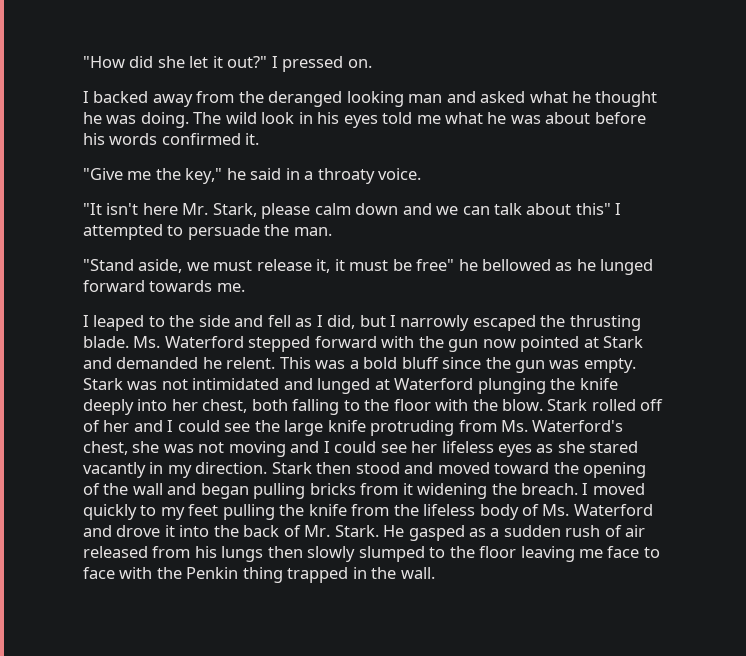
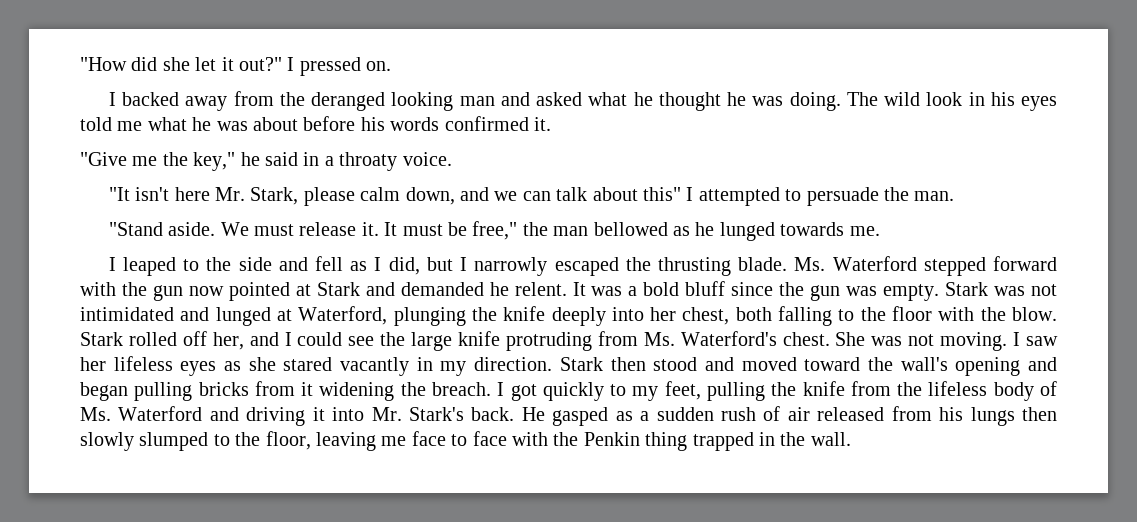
[355,203,399,215] down -> [405,187,455,205] down,
[138,259,478,273] aside, we must release it, it must be free" he -> [168,221,589,240] aside. We must release it. It must be free," the man
[83,280,145,292] forward -> (775, 231) none
[279,357,311,369] This -> [572,282,586,296] It
[394,378,474,390] Waterford -> [298,306,388,325] Waterford,
[83,420,130,432] of her -> [212,332,244,350] her,
[83,441,407,457] chest, she was not moving and I could see -> [782,332,1059,351] chest. She was not moving. I saw
[583,462,647,478] [83,483,163,495] opening of the wall -> [900,357,1021,376] wall's opening
[592,483,645,495] moved -> [510,384,537,401] got
[188,504,219,516] feet -> [664,381,701,400] feet,
[116,525,161,537] drove -> [246,407,306,426] driving
[213,525,379,537] the back of Mr. Stark. -> [371,407,515,421] Mr. Stark's back.
[479,546,517,558] floor -> [265,431,311,450] floor,

